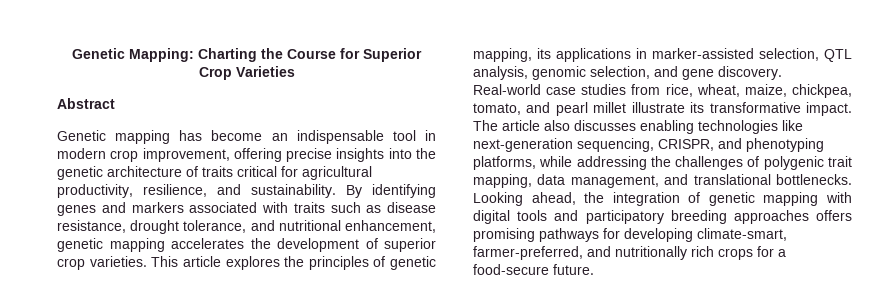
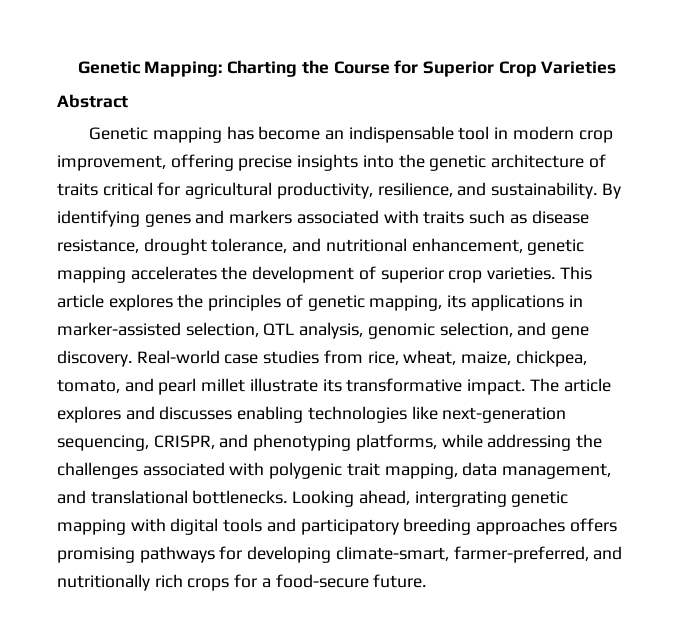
[544,120,570,131] also -> [57,406,155,423] explores and
[747,156,760,167] of -> [142,462,265,476] associated with
[584,192,701,206] the integration of -> [414,491,507,507] intergrating

